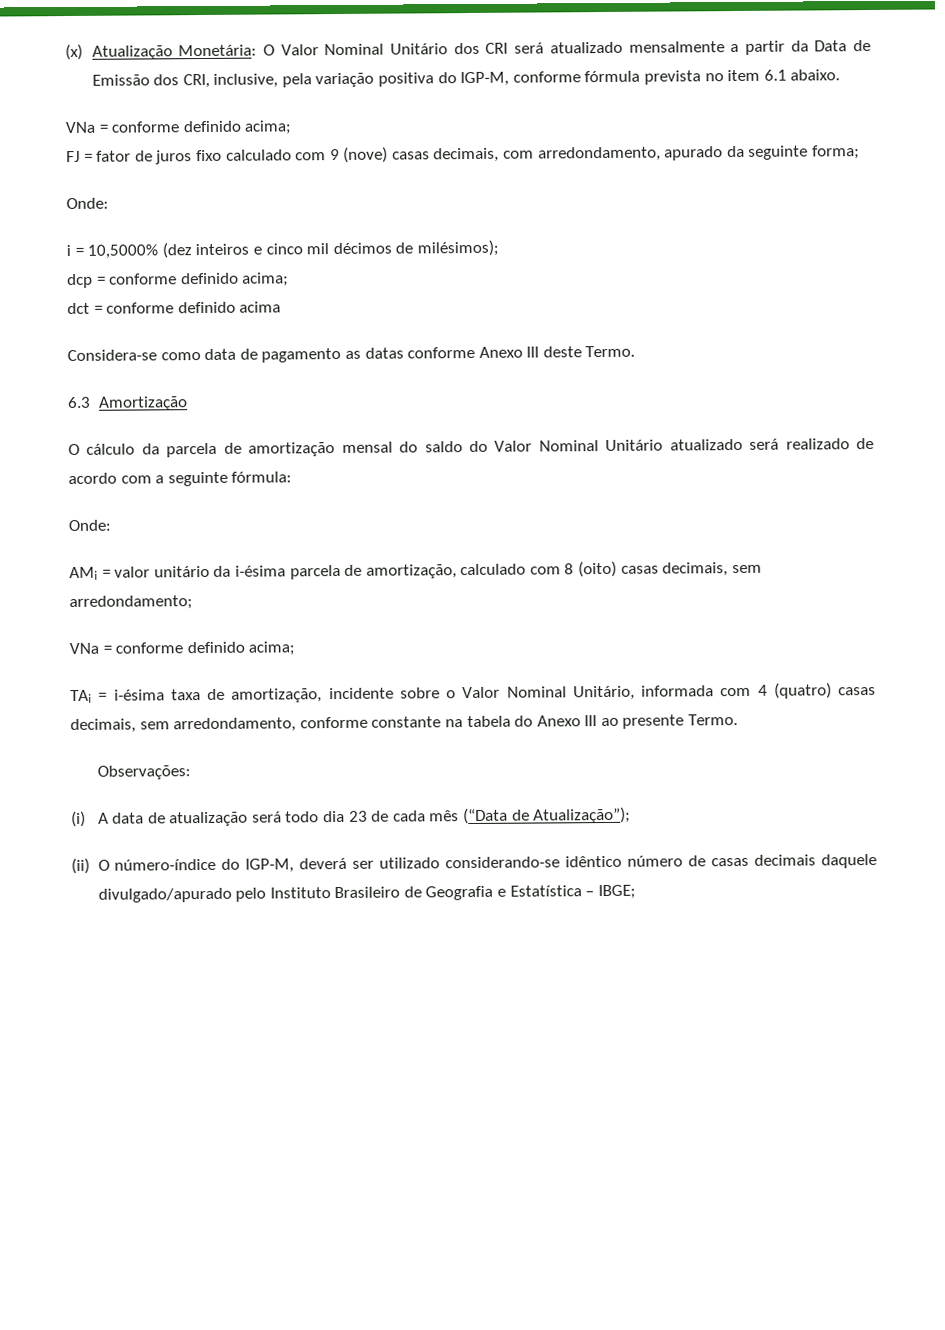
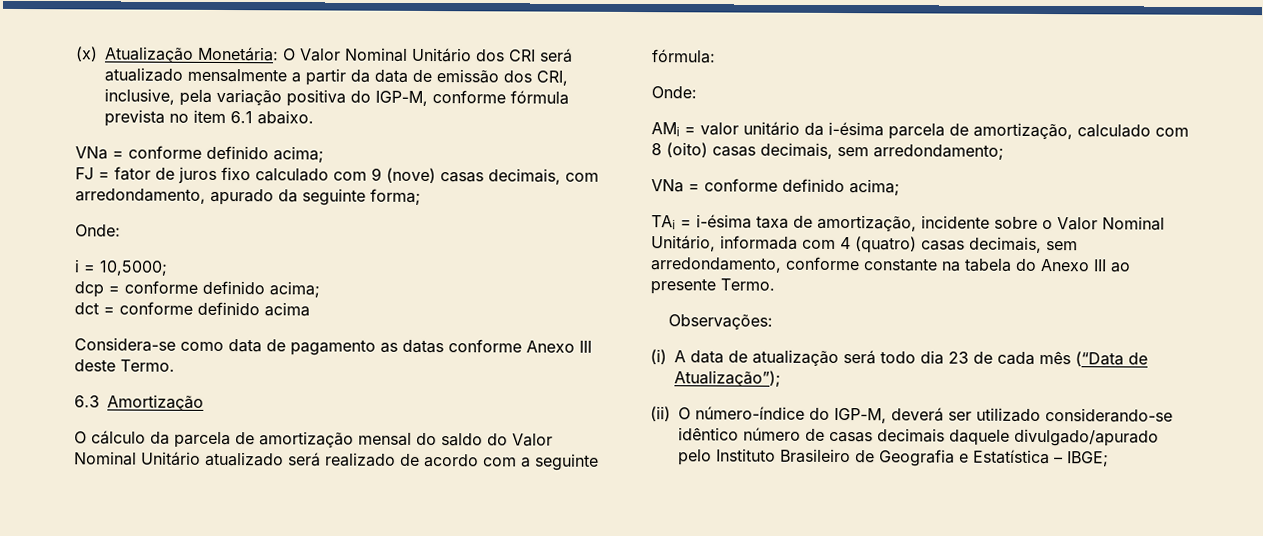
[814,39,871,52] [91,74,150,86] Data de Emissão -> [374,69,499,84] data de emissão
[87,239,499,259] 10,5000% (dez inteiros e cinco mil décimos de milésimos); -> [99,260,168,276] 10,5000;

